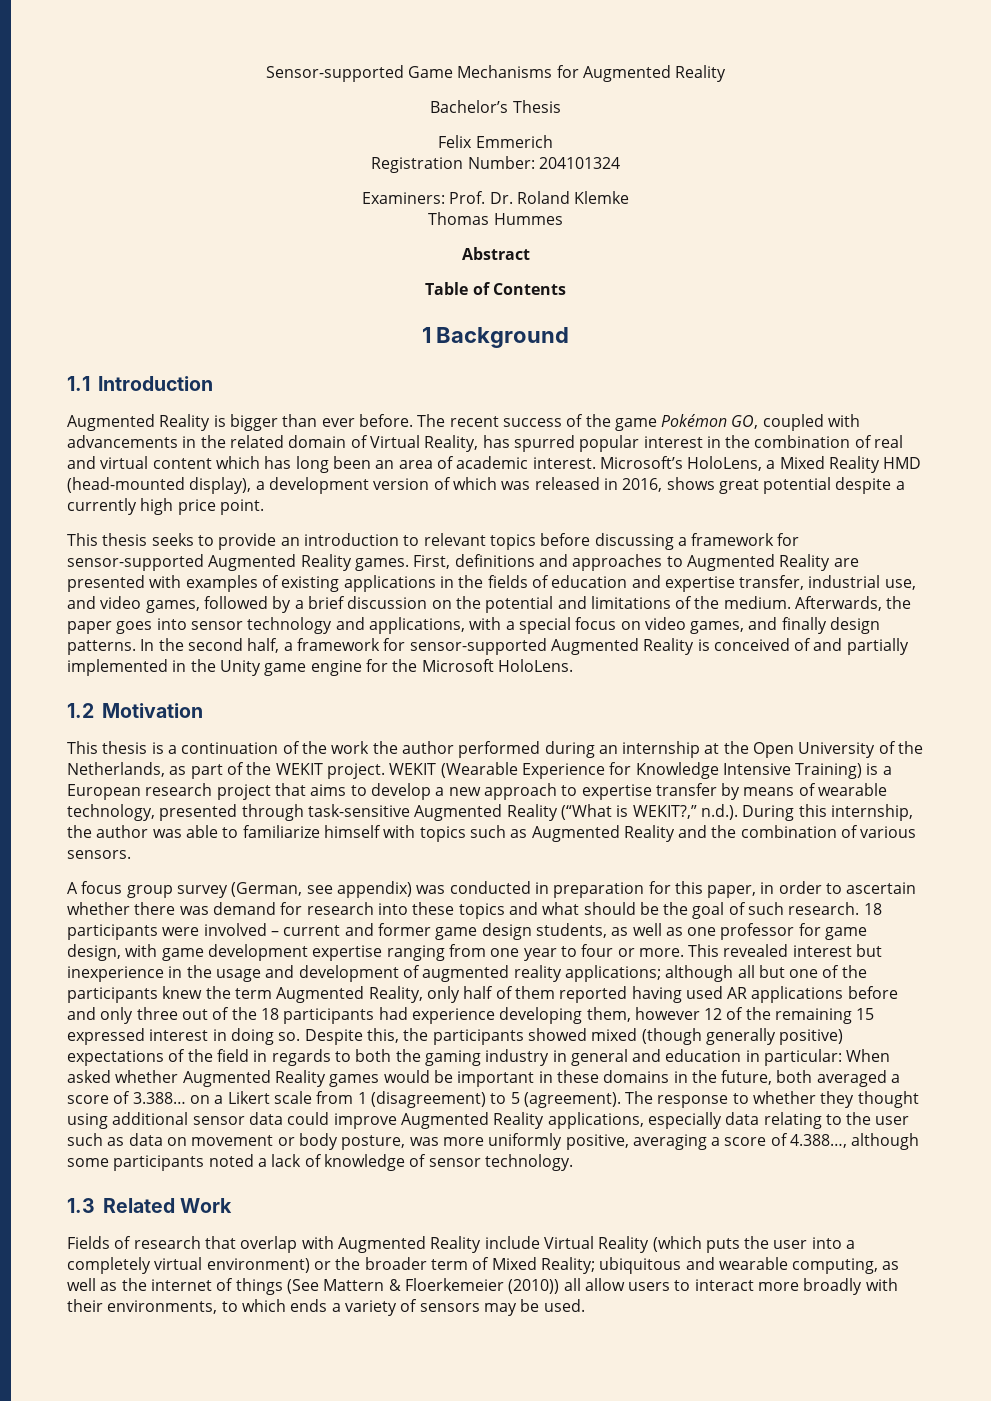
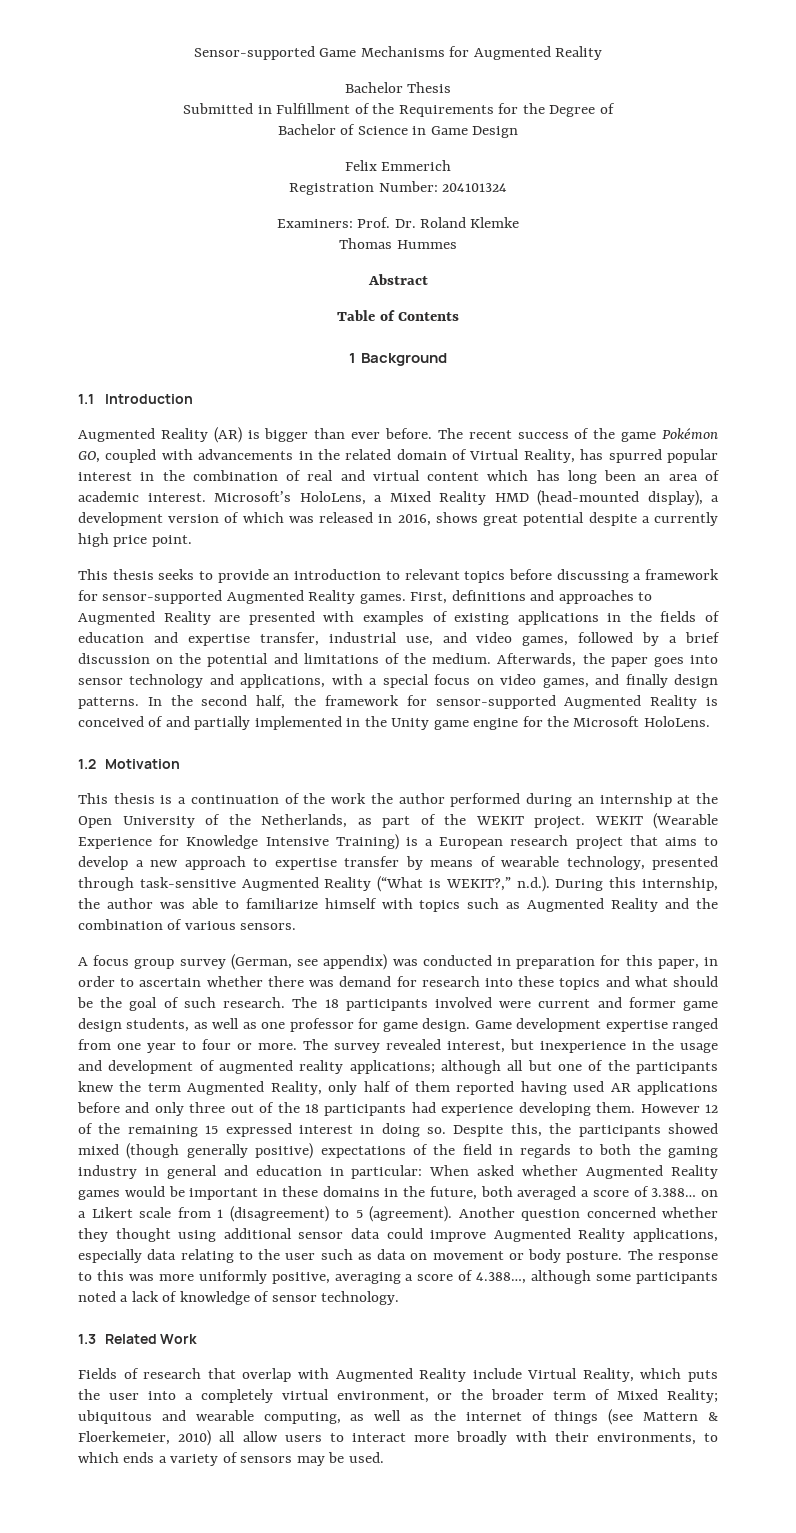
[430,100,509,113] Bachelor’s -> [344,82,403,93] Bachelor
(561, 106) none -> [183,103,615,117] [277,124,519,138] // Submitted in Fulfillment of the Requirements for the Degree of // Bachelor of Science in Game Design
(211, 422) none -> [213,427,242,443] (AR)
[283,642,293,651] a -> [294,695,317,706] the
[863,903,882,915] [67,923,279,940] 18 participants were involved – -> [292,997,532,1011] The 18 participants involved were
[67,944,204,961] design, with game -> [422,1018,512,1032] design. Game
[386,945,445,961] ranging -> [671,1018,718,1032] ranged
[688,944,852,957] This revealed interest -> [303,1039,505,1053] The survey revealed interest,
[586,1007,700,1022] them, however -> [596,1102,700,1113] them. However
[625,1091,749,1108] The response to -> [458,1207,656,1221] Another question concerned
[341,1135,406,1150] posture, -> [566,1249,718,1263] [78,1270,124,1281] posture. The response to this
[598,1236,702,1253] Reality (which -> [582,1368,682,1382] Reality, which
[206,1258,310,1273] environment) -> [336,1391,429,1403] environment,
[286,1279,319,1294] (See -> [608,1409,634,1425] (see
[404,1278,560,1294] Floerkemeier (2010)) -> [78,1430,212,1446] Floerkemeier, 2010)

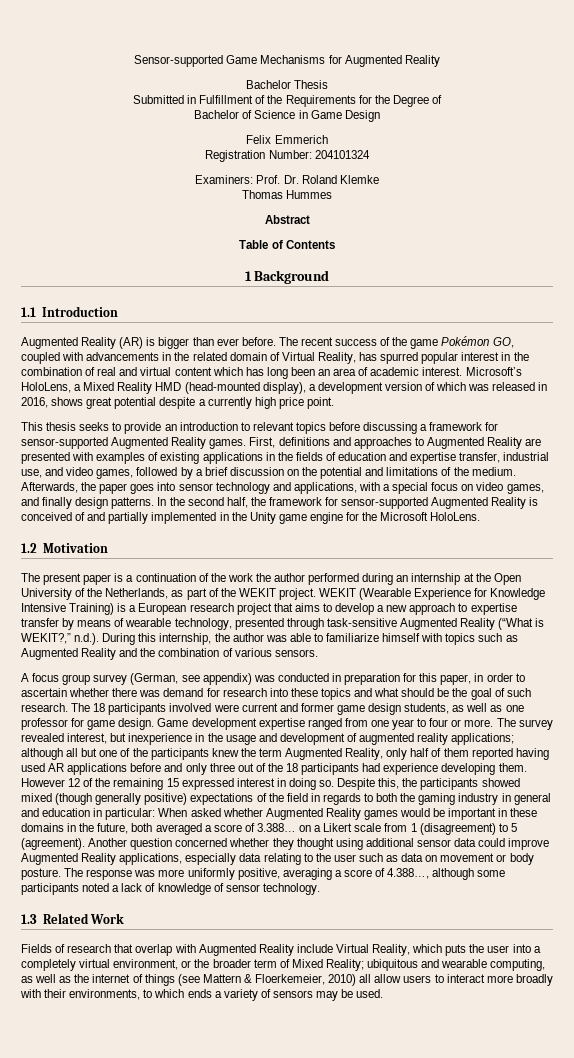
[78,793,155,804] This thesis -> [21,573,112,585] The present paper
[78,1270,124,1281] to this -> (133, 874) none

